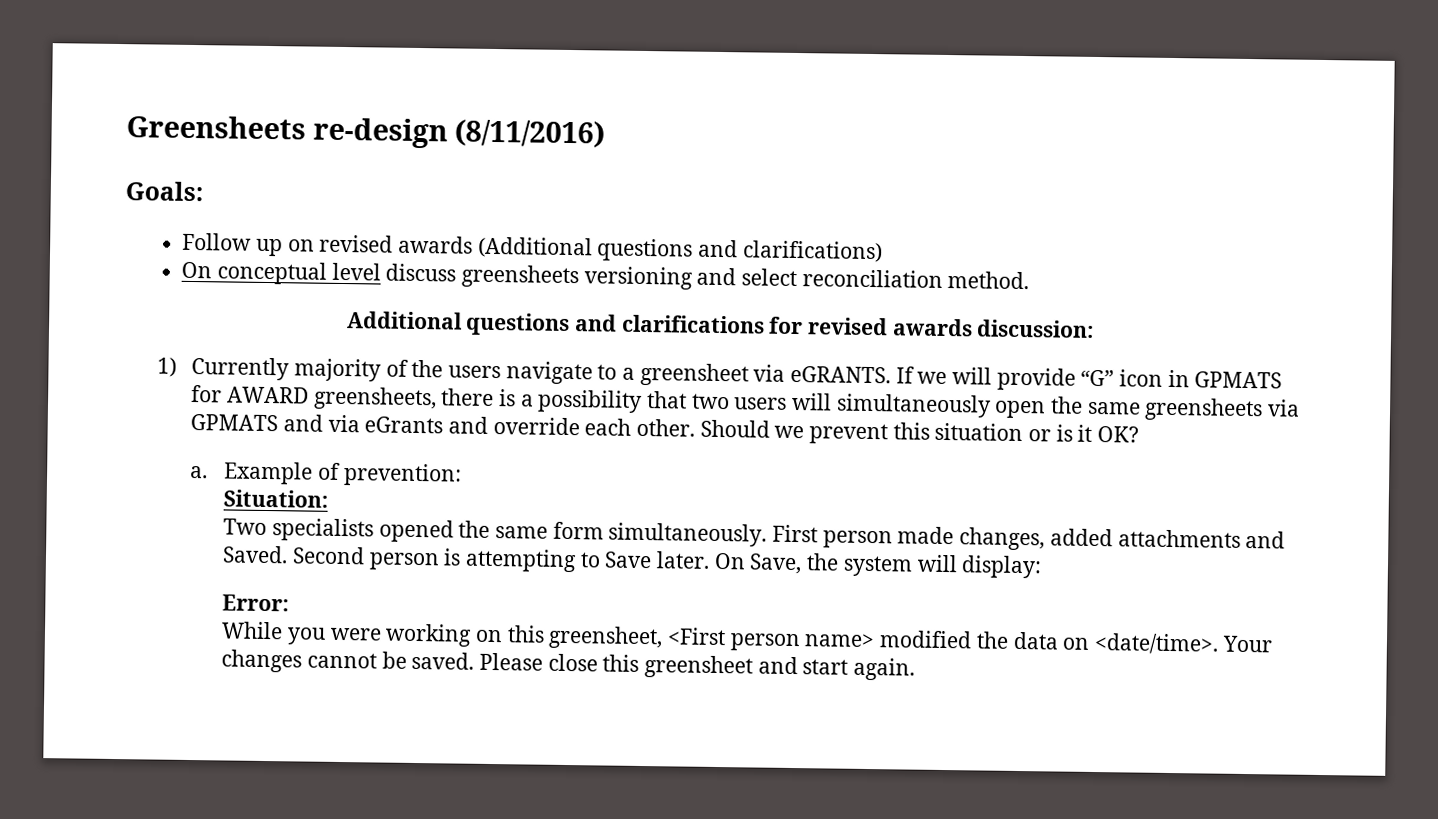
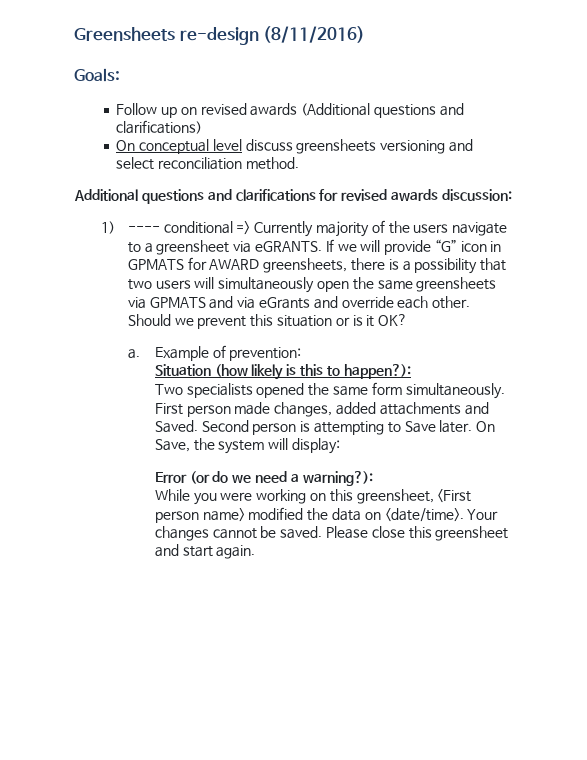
(178, 367) none -> [127,221,251,235] ---- conditional =>
[223,489,329,508] Situation: -> [154,364,411,380] Situation (how likely is this to happen?):
[222,594,290,612] Error: -> [154,471,373,486] Error (or do we need a warning?):

